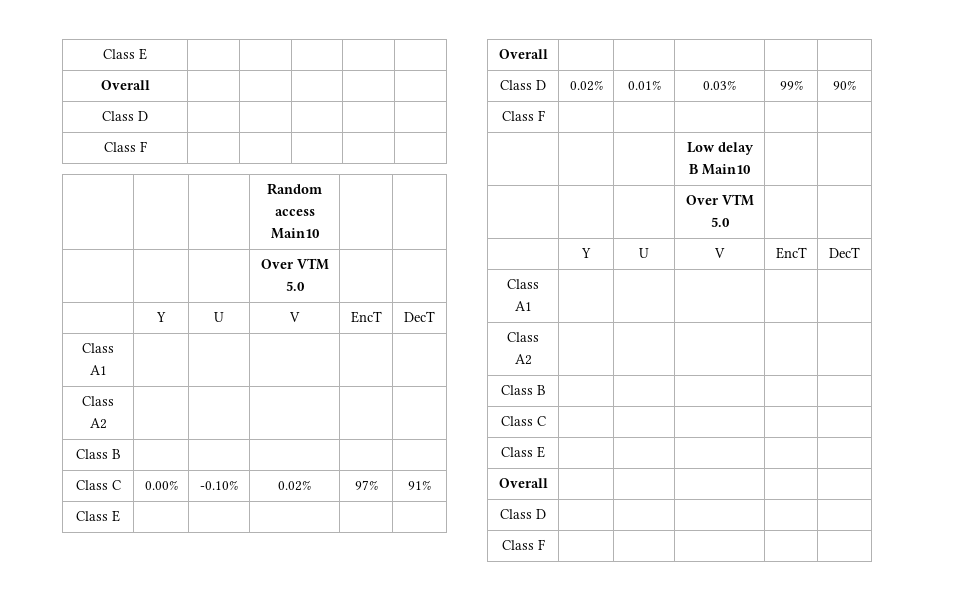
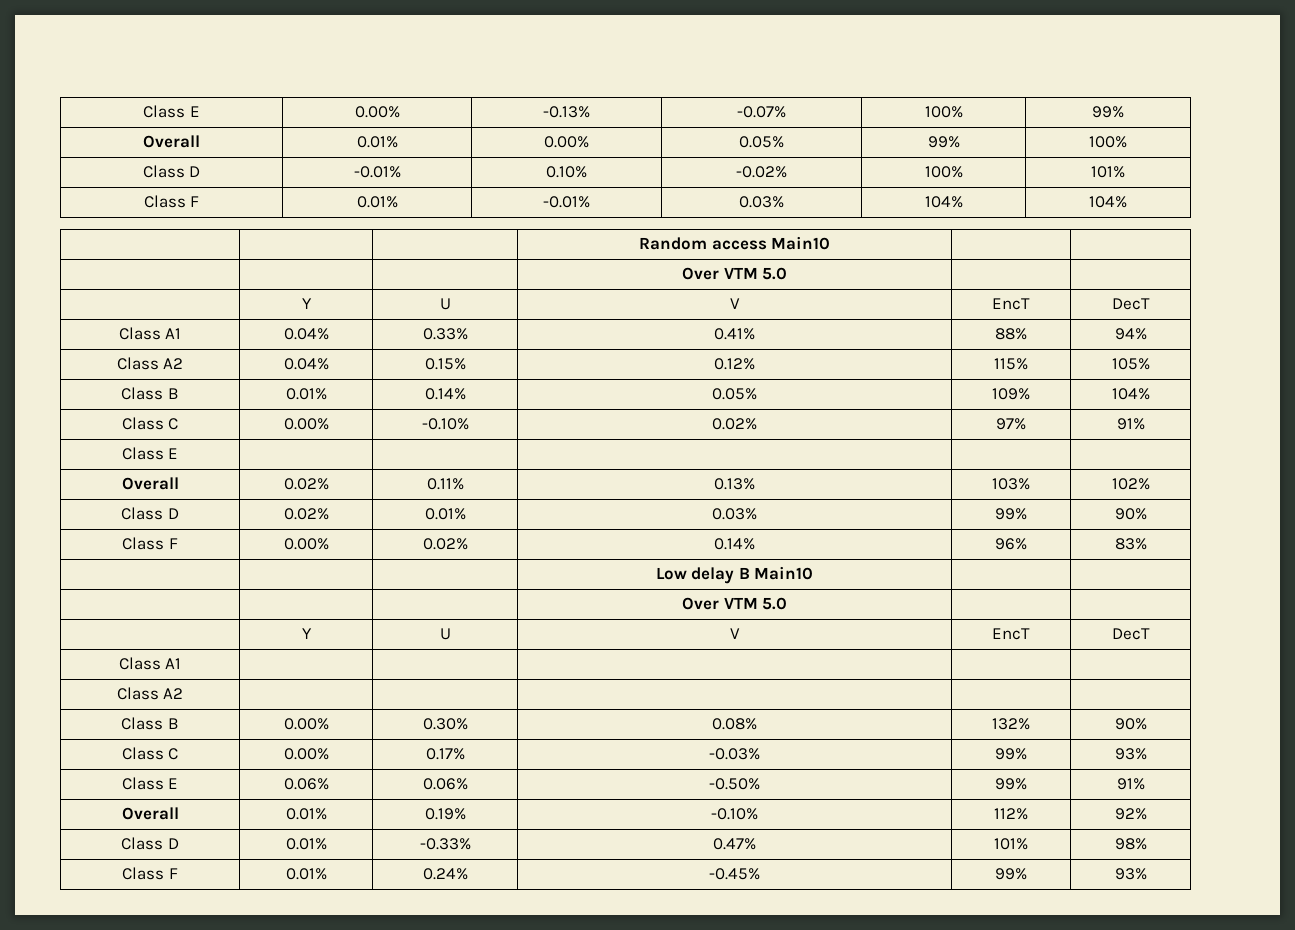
[103,48,147,60] [100,80,150,90] [102,111,148,121] [103,141,147,152] Class E | | | | | // Overall | | | | | // Class D | | | | | // Class F | | | | | -> [143,105,200,118] [354,106,400,118] [543,106,590,118] [737,106,786,118] [924,106,963,118] [1092,106,1124,118] [143,135,200,148] [356,136,398,148] [544,136,589,148] [739,136,784,148] [927,136,960,148] [1089,136,1127,148] [142,165,201,178] [353,166,401,178] [546,166,587,178] [736,166,787,178] [924,166,963,178] [1091,166,1125,178] [143,195,200,208] [356,196,398,208] [543,196,590,208] [739,196,784,208] [924,196,963,208] [1089,196,1127,208] Class E | 0.00% | -0.13% | -0.07% | 100% | 99% // Overall | 0.01% | 0.00% | 0.05% | 99% | 100% // Class D | -0.01% | 0.10% | -0.02% | 100% | 101% // Class F | 0.01% | -0.01% | 0.03% | 104% | 104%
[82,396,114,406] [89,418,107,429] [75,449,121,459] | | | | // Class A2 | | | | | // Class B | | | | | -> [283,328,329,340] [422,328,468,340] [714,328,755,340] [995,328,1027,340] [1114,328,1147,340] [116,357,184,370] [283,358,329,370] [424,358,466,370] [714,358,755,370] [994,358,1028,370] [1111,358,1150,370] [121,387,179,400] [285,388,327,400] [424,388,466,400] [712,388,757,400] [992,388,1030,400] [1111,388,1150,400] 0.04% | 0.33% | 0.41% | 88% | 94% // Class A2 | 0.04% | 0.15% | 0.12% | 115% | 105% // Class B | 0.01% | 0.14% | 0.05% | 109% | 104%
(548, 54) | | | | -> [283,478,329,490] [426,478,464,490] [714,478,755,490] [992,478,1030,490] [1111,478,1150,490] 0.02% | 0.11% | 0.13% | 103% | 102%
(545, 115) | | | | -> [283,538,329,550] [422,538,468,550] [714,538,755,550] [995,538,1027,550] [1114,538,1147,550] 0.00% | 0.02% | 0.14% | 96% | 83%
[500,416,546,426] [501,446,545,458] [498,478,548,488] [500,509,546,519] [501,539,545,550] | | | | // Class C | | | | | // Class E | | | | | // Overall | | | | | // Class D | | | | | // Class F | | | | | -> [283,718,329,730] [422,718,468,730] [712,718,757,730] [992,718,1030,730] [1114,718,1147,730] [121,747,179,760] [283,748,329,760] [425,748,465,760] [709,748,760,760] [995,748,1027,760] [1114,748,1147,760] [121,777,179,790] [283,778,329,790] [422,778,468,790] [709,778,760,790] [995,778,1027,790] [1116,778,1145,790] [121,807,179,820] [285,808,327,820] [424,808,466,820] [711,808,758,820] [994,808,1028,820] [1114,808,1147,820] [121,837,179,850] [285,838,327,850] [419,838,471,850] [713,838,756,850] [994,838,1028,850] [1114,838,1147,850] [122,867,178,880] [285,868,327,880] [422,868,468,880] [709,868,760,880] [995,868,1027,880] [1114,868,1147,880] 0.00% | 0.30% | 0.08% | 132% | 90% // Class C | 0.00% | 0.17% | -0.03% | 99% | 93% // Class E | 0.06% | 0.06% | -0.50% | 99% | 91% // Overall | 0.01% | 0.19% | -0.10% | 112% | 92% // Class D | 0.01% | -0.33% | 0.47% | 101% | 98% // Class F | 0.01% | 0.24% | -0.45% | 99% | 93%

